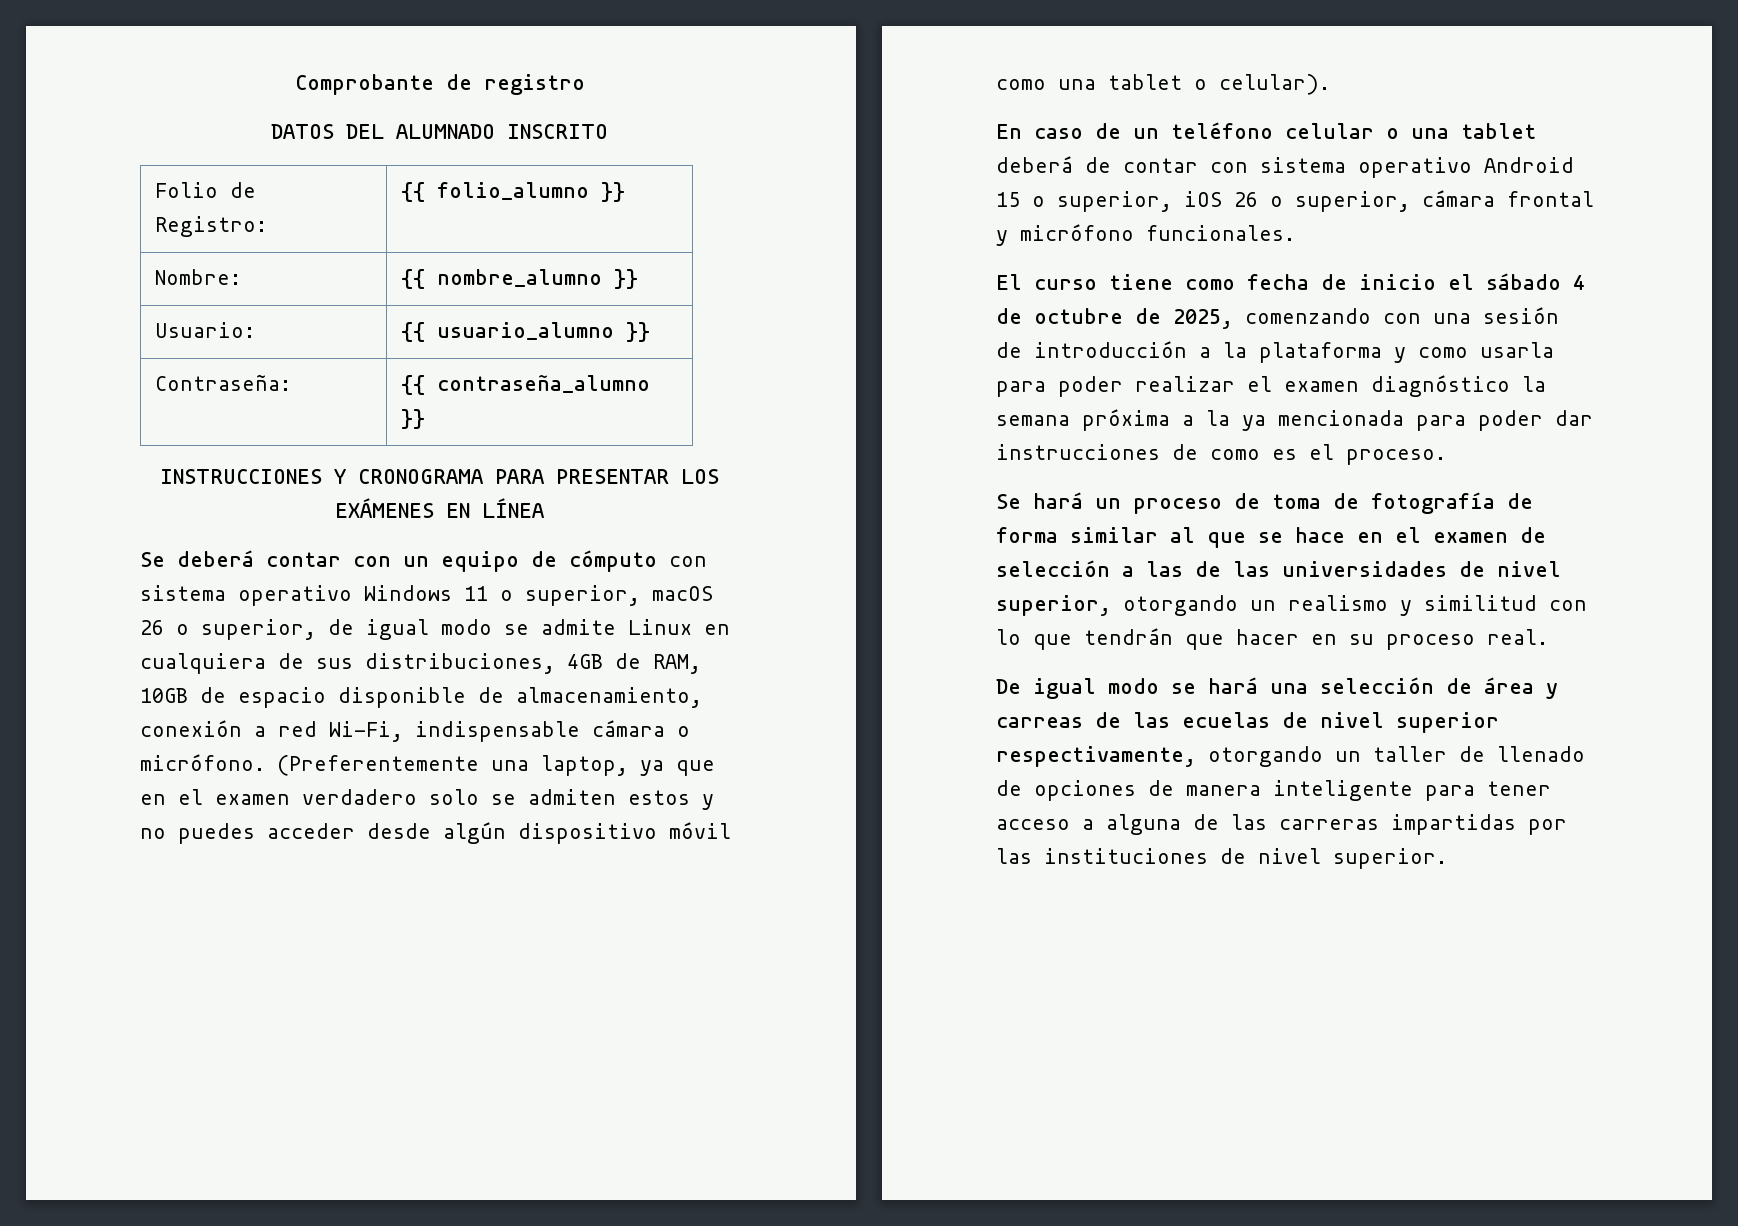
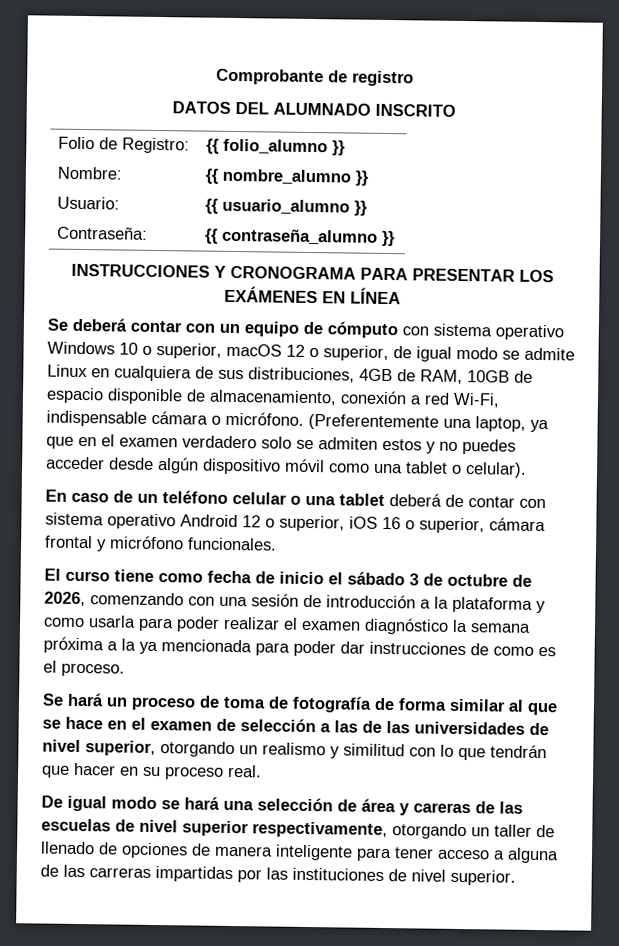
[464,586,488,601] 11 -> [119,342,138,355] 10
[140,620,164,635] 26 -> [286,344,305,357] 12
[996,192,1020,207] 15 -> [242,515,261,528] 12
[1234,192,1258,207] 26 -> [382,516,401,530] 16
[1573,275,1585,290] 4 -> [409,573,419,586] 3
[1173,309,1233,329] 2025, -> [44,591,86,607] 2026,
[996,712,1270,728] carreas de las ecuelas -> [413,801,523,814] [41,818,111,832] careras de las escuelas

